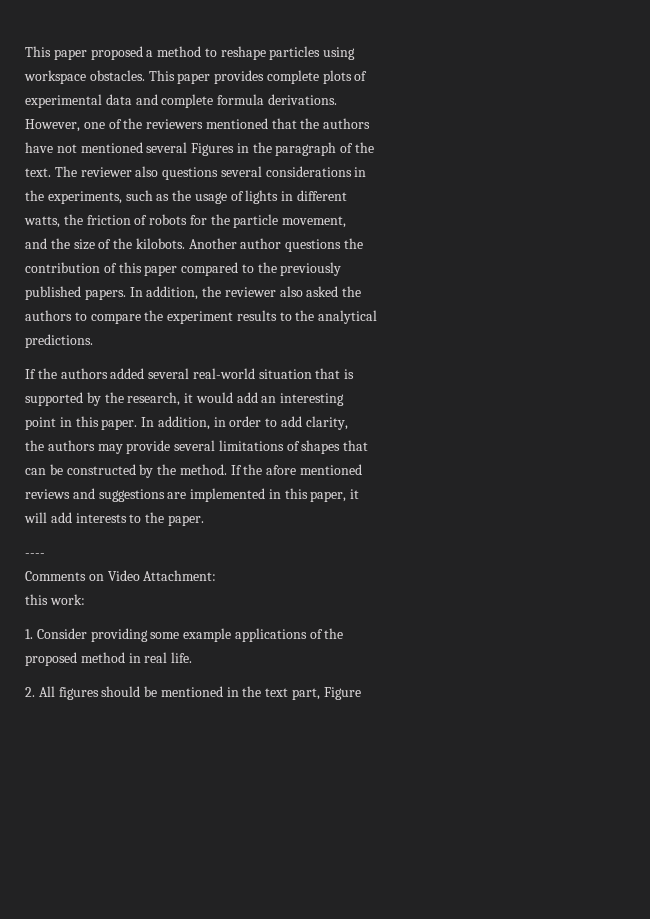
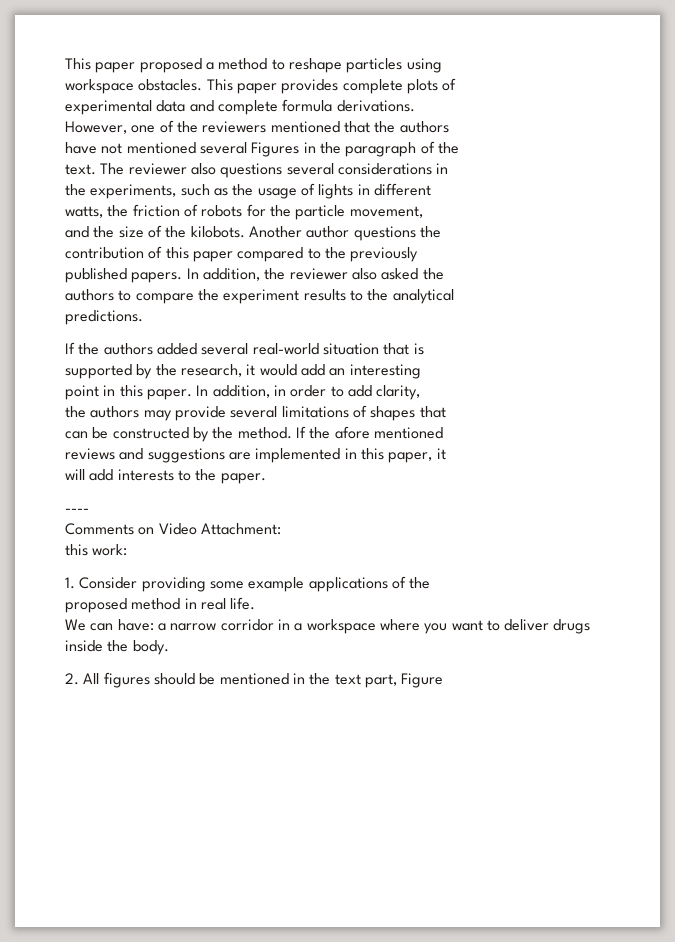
(193, 657) none -> [65,619,591,634] [65,640,169,655] // We can have: a narrow corridor in a workspace where you want to deliver drugs inside the body.

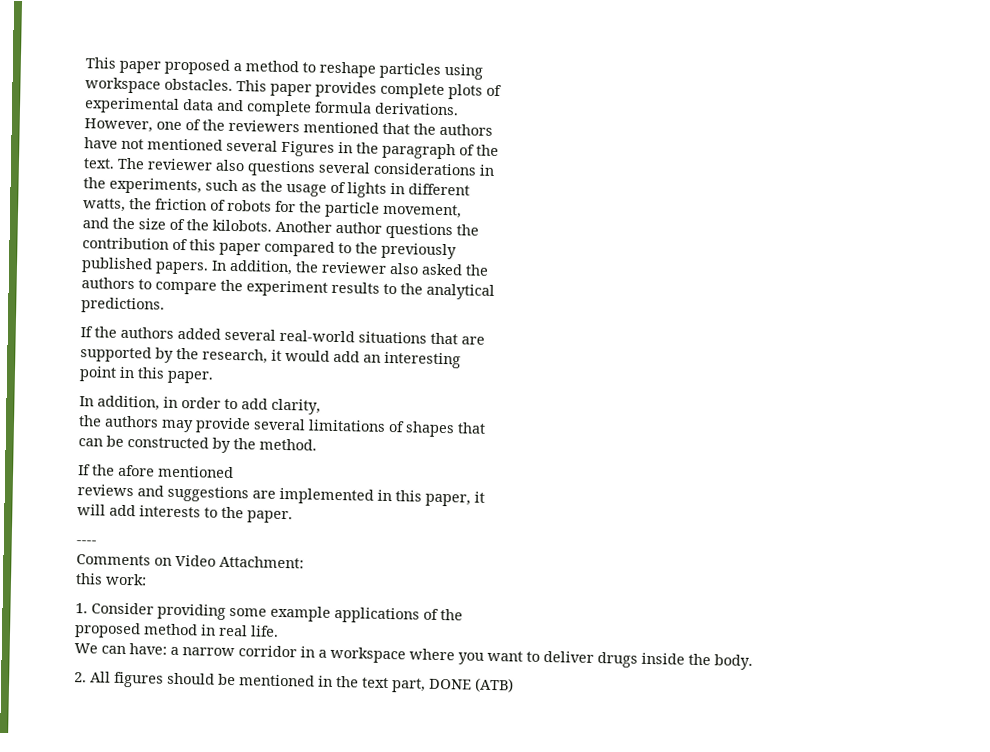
[322,343,424,355] situation that is -> [358,331,485,345] situations that are
(192, 394) none -> (214, 377) //
(292, 433) none -> (317, 444) //
[401,673,444,688] Figure -> [429,677,514,693] DONE (ATB)

